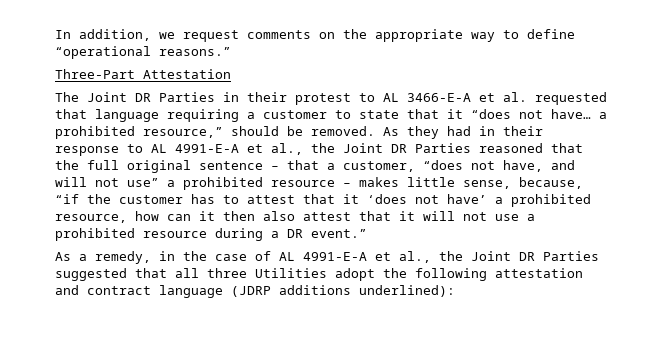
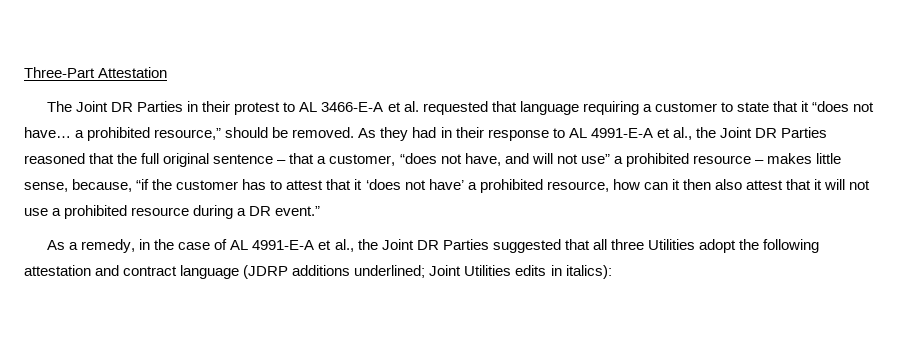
[55,29,575,42] [55,46,231,59] In addition, we request comments on the appropriate way to define “operational reasons.” // -> (24, 72) none
[359,285,455,297] underlined): -> [354,265,612,279] underlined; Joint Utilities edits in italics):

